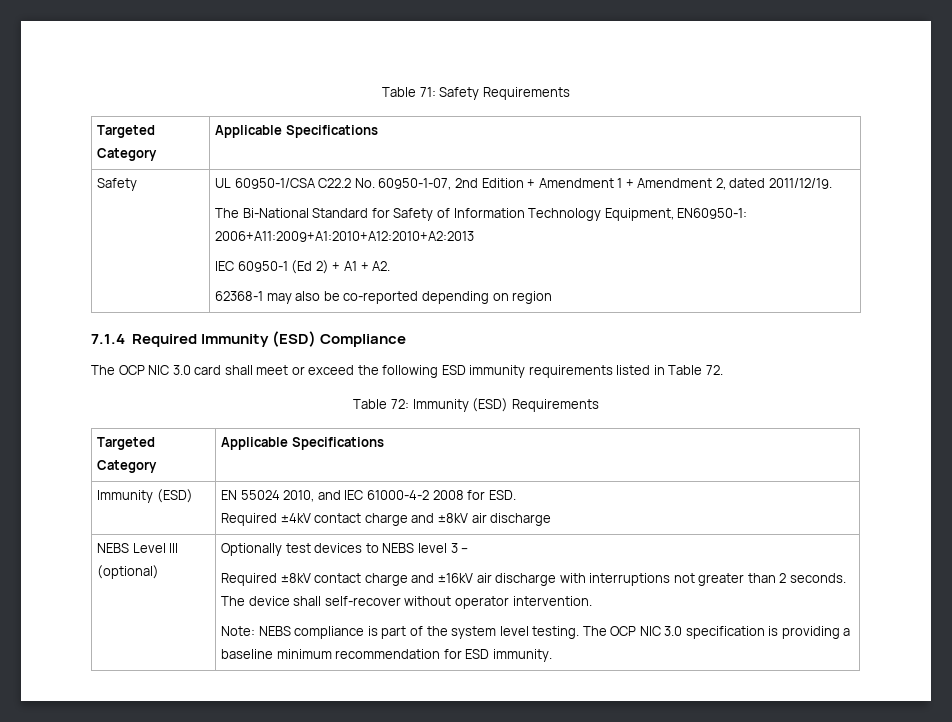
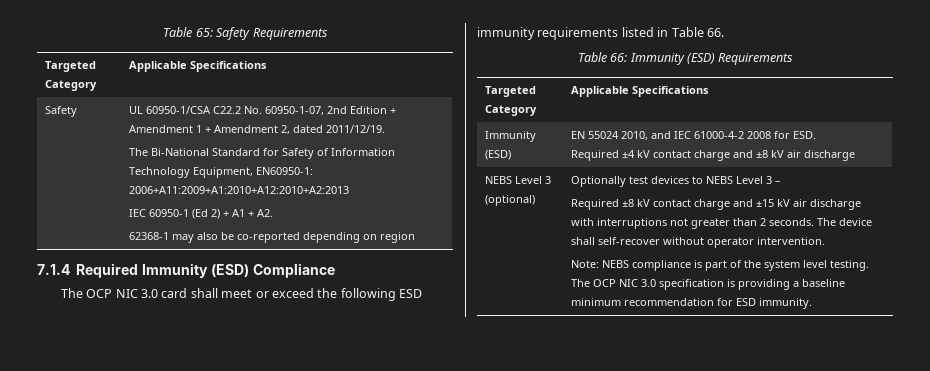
[382,87,436,97] Table 71: -> [163,27,213,37] Table 65:
[705,365,723,375] [353,399,409,409] 72. // Table 72: -> [706,28,724,37] [577,52,628,62] 66. // Table 66:
[280,513,468,526] ±4kV contact charge and ±8kV -> [622,150,785,161] ±4 kV contact charge and ±8 kV
[169,543,179,553] III -> [545,176,552,184] 3
[417,543,447,553] level -> [736,176,764,184] Level
[280,573,473,586] ±8kV contact charge and ±16kV -> [622,199,791,210] ±8 kV contact charge and ±15 kV

